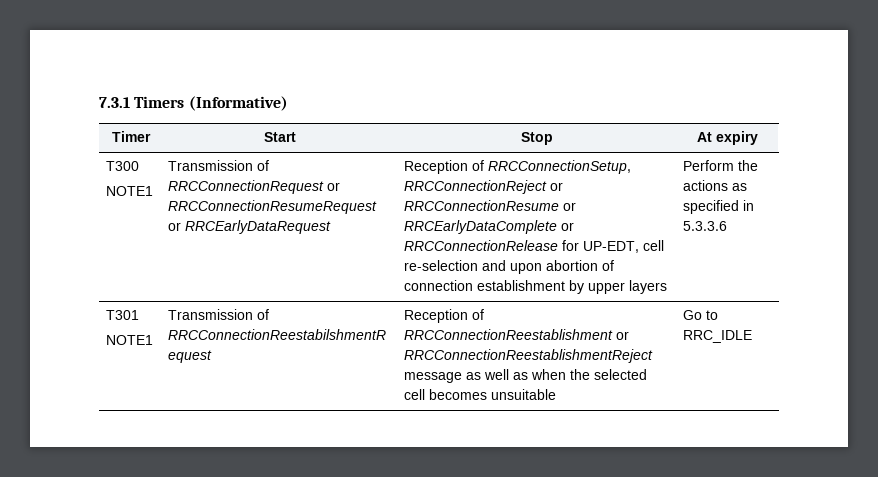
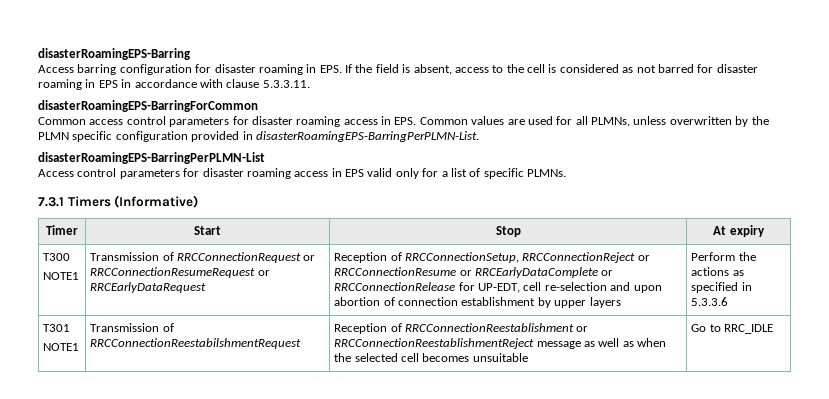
(99, 102) none -> [38,48,191,60] [38,64,758,75] [38,79,310,90] [38,100,258,112] [38,116,769,127] [38,131,479,142] [38,152,265,164] [38,168,566,179] disasterRoamingEPS-Barring // Access barring configuration for disaster roaming in EPS. If the field is absent, access to the cell is considered as not barred for disaster roaming in EPS in accordance with clause 5.3.3.11. // disasterRoamingEPS-BarringForCommon // Common access control parameters for disaster roaming access in EPS. Common values are used for all PLMNs, unless overwritten by the PLMN specific configuration provided in disasterRoamingEPS-BarringPerPLMN-List. // disasterRoamingEPS-BarringPerPLMN-List // Access control parameters for disaster roaming access in EPS valid only for a list of specific PLMNs. //

